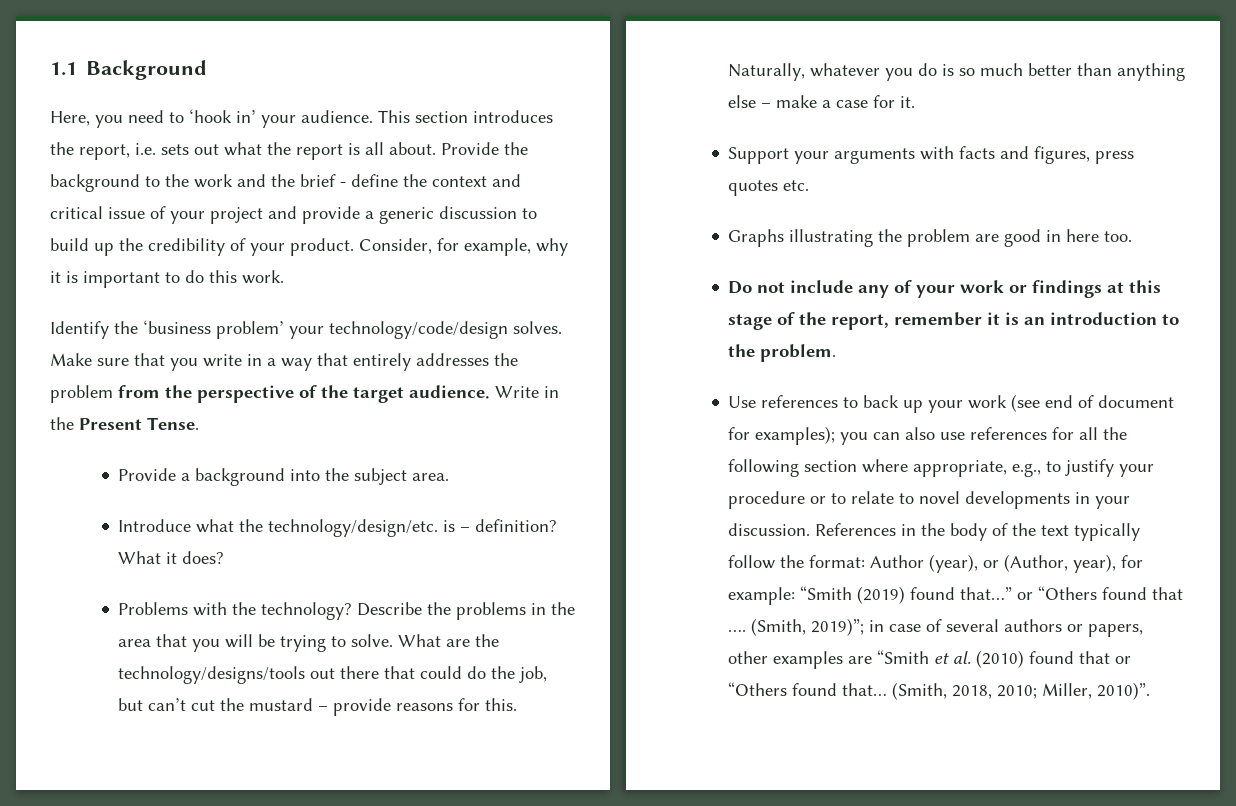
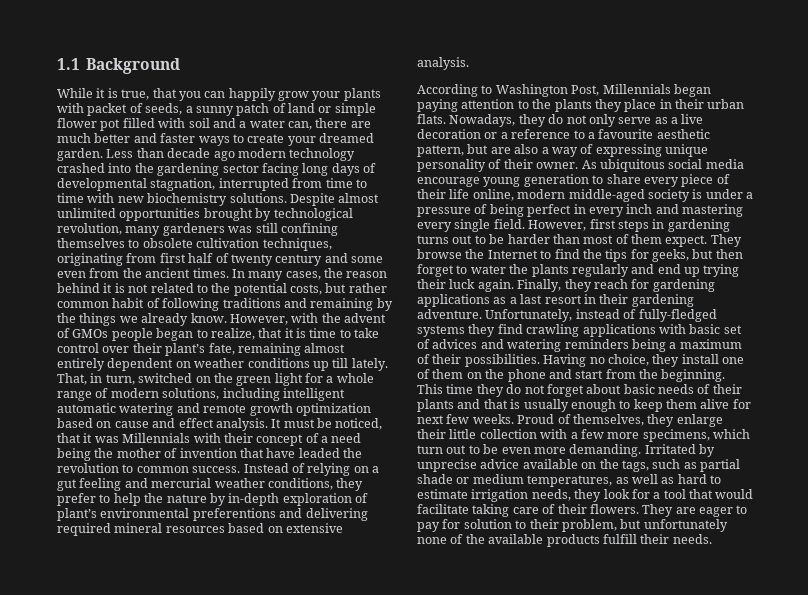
[50,109,553,128] [50,142,528,160] [50,174,521,192] [50,206,537,224] [50,238,568,256] [50,270,284,288] [50,320,562,339] [50,353,518,371] [50,385,559,403] [50,417,199,430] [118,468,450,486] [118,519,558,537] [118,551,225,564] [118,602,576,620] [118,634,500,652] [118,666,548,684] [118,698,518,716] [728,63,1186,81] [728,95,916,108] [728,146,1135,164] [728,180,810,196] [728,229,1133,247] [728,280,1162,298] [728,312,1180,330] [728,344,837,362] [728,394,1175,413] [728,426,1128,445] [728,459,1155,477] [728,491,1131,509] [728,523,1141,541] [728,554,1144,573] [728,586,1184,605] [728,618,1144,637] [728,650,1132,669] [728,682,1151,700] Here, you need to ‘hook in’ your audience. This section introduces the report, i.e. sets out what the report is all about. Provide the background to the work and the brief - define the context and critical issue of your project and provide a generic discussion to build up the credibility of your product. Consider, for example, why it is important to do this work. // Identify the ‘business problem’ your technology/code/design solves. Make sure that you write in a way that entirely addresses the problem from the perspective of the target audience. Write in the Present Tense. // Provide a background into the subject area. // Introduce what the technology/design/etc. is – definition? What it does? // Problems with the technology? Describe the problems in the area that you will be trying to solve. What are the technology/designs/tools out there that could do the job, but can’t cut the mustard – provide reasons for this. Naturally, whatever you do is so much better than anything else – make a case for it. // Support your arguments with facts and figures, press quotes etc. // Graphs illustrating the problem are good in here too. // Do not include any of your work or findings at this stage of the report, remember it is an introduction to the problem. // Use references to back up your work (see end of document for examples); you can also use references for all the following section where appropriate, e.g., to justify your procedure or to relate to novel developments in your discussion. References in the body of the text typically follow the format: Author (year), or (Author, year), for example: “Smith (2019) found that…” or “Others found that …. (Smith, 2019)”; in case of several authors or papers, other examples are “Smith et al. (2010) found that or “Others found that… (Smith, 2018, 2010; Miller, 2010)”. -> [57,88,381,101] [57,103,376,116] [57,118,371,131] [57,133,374,146] [57,148,356,161] [57,163,376,176] [57,178,367,191] [57,193,380,206] [57,208,353,221] [57,223,338,236] [57,238,332,251] [57,253,383,266] [57,268,388,281] [57,283,387,296] [57,298,393,311] [57,313,386,326] [57,328,380,341] [57,343,346,356] [57,358,388,371] [57,373,374,386] [57,388,345,401] [57,403,371,416] [57,418,383,431] [57,433,362,446] [57,448,362,461] [57,463,379,476] [57,478,364,491] [57,493,368,506] [57,508,368,521] [57,523,343,536] [417,57,469,70] [417,84,711,97] [417,99,745,112] [417,114,704,127] [417,129,710,139] [417,144,708,157] [417,159,744,172] [417,174,730,187] [417,189,753,202] [417,204,743,217] [417,219,730,232] [417,234,742,247] [417,249,743,262] [417,264,740,277] [417,279,715,292] [417,294,694,307] [417,309,717,322] [417,324,742,337] [417,339,742,352] [417,354,744,367] [417,369,726,382] [417,384,742,397] [417,399,751,412] [417,414,723,427] [417,429,750,442] [417,444,715,457] [417,459,740,472] [417,474,721,487] [417,489,754,502] [417,504,748,517] [417,519,728,532] [417,534,712,547] While it is true, that you can happily grow your plants with packet of seeds, a sunny patch of land or simple flower pot filled with soil and a water can, there are much better and faster ways to create your dreamed garden. Less than decade ago modern technology crashed into the gardening sector facing long days of developmental stagnation, interrupted from time to time with new biochemistry solutions. Despite almost unlimited opportunities brought by technological revolution, many gardeners was still confining themselves to obsolete cultivation techniques, originating from first half of twenty century and some even from the ancient times. In many cases, the reason behind it is not related to the potential costs, but rather common habit of following traditions and remaining by the things we already know. However, with the advent of GMOs people began to realize, that it is time to take control over their plant’s fate, remaining almost entirely dependent on weather conditions up till lately. That, in turn, switched on the green light for a whole range of modern solutions, including intelligent automatic watering and remote growth optimization based on cause and effect analysis. It must be noticed, that it was Millennials with their concept of a need being the mother of invention that have leaded the revolution to common success. Instead of relying on a gut feeling and mercurial weather conditions, they prefer to help the nature by in-depth exploration of plant’s environmental preferentions and delivering required mineral resources based on extensive analysis. // According to Washington Post, Millennials began paying attention to the plants they place in their urban flats. Nowadays, they do not only serve as a live decoration or a reference to a favourite aesthetic pattern, but are also a way of expressing unique personality of their owner. As ubiquitous social media encourage young generation to share every piece of their life online, modern middle-aged society is under a pressure of being perfect in every inch and mastering every single field. However, first steps in gardening turns out to be harder than most of them expect. They browse the Internet to find the tips for geeks, but then forget to water the plants regularly and end up trying their luck again. Finally, they reach for gardening applications as a last resort in their gardening adventure. Unfortunately, instead of fully-fledged systems they find crawling applications with basic set of advices and watering reminders being a maximum of their possibilities. Having no choice, they install one of them on the phone and start from the beginning. This time they do not forget about basic needs of their plants and that is usually enough to keep them alive for next few weeks. Proud of themselves, they enlarge their little collection with a few more specimens, which turn out to be even more demanding. Irritated by unprecise advice available on the tags, such as partial shade or medium temperatures, as well as hard to estimate irrigation needs, they look for a tool that would facilitate taking care of their flowers. They are eager to pay for solution to their problem, but unfortunately none of the available products fulfill their needs.

